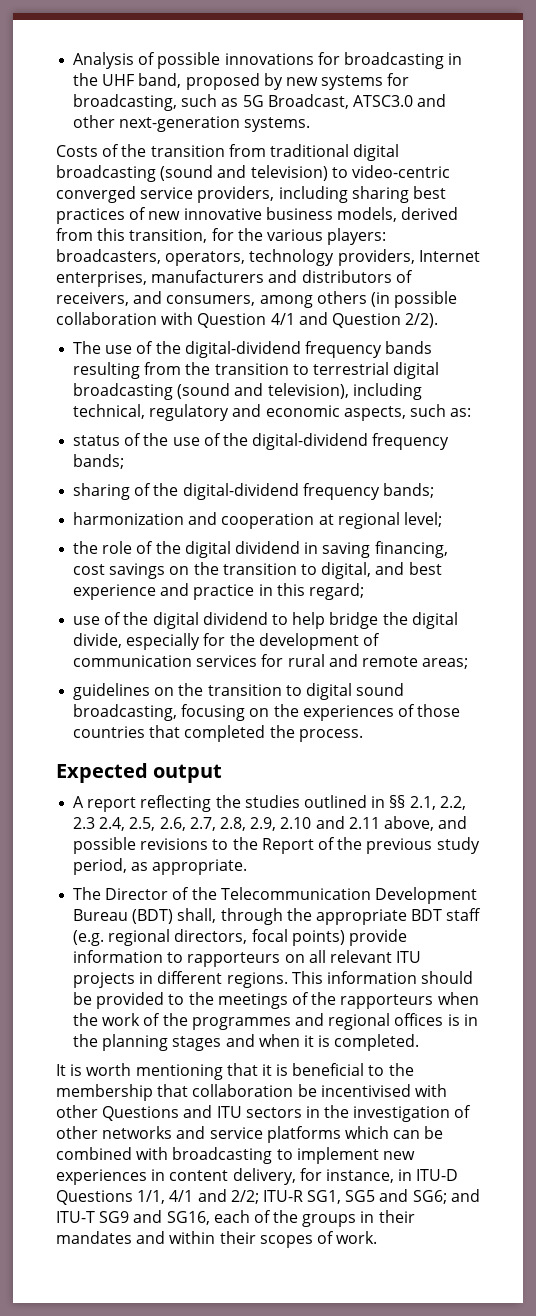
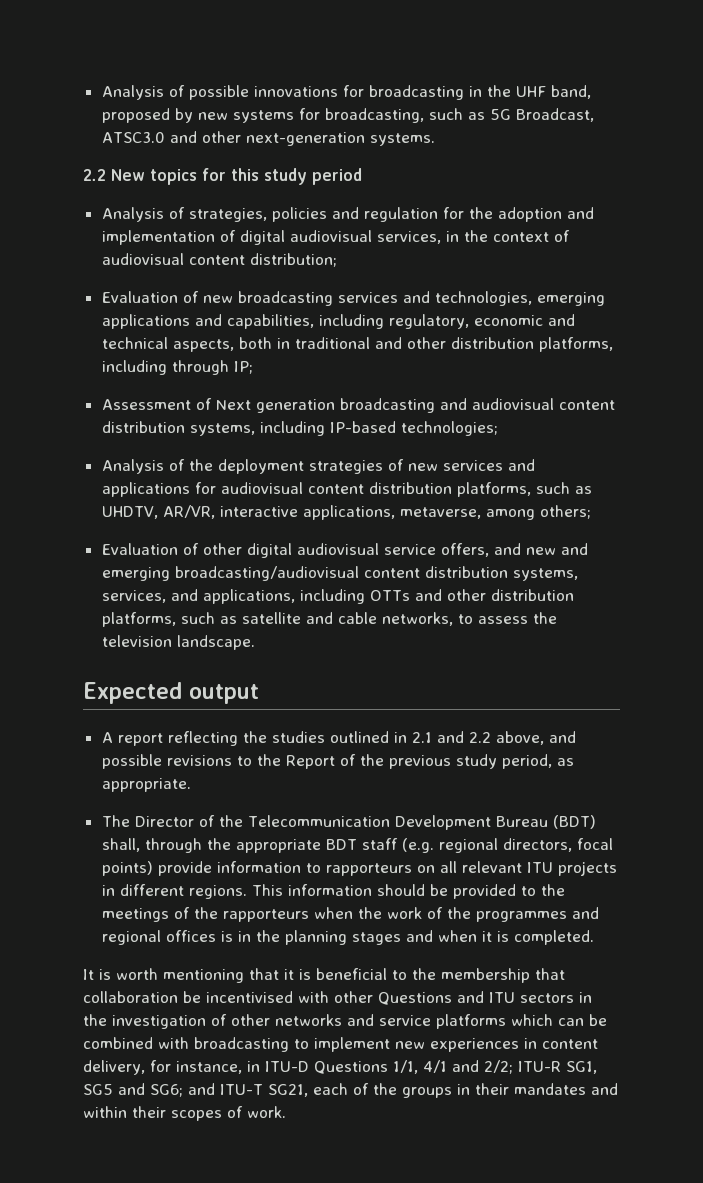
[56,144,400,161] [56,165,450,182] [56,186,446,203] [56,207,459,224] [56,228,387,245] [56,249,480,266] [56,270,413,287] [56,291,458,308] [56,312,439,328] [73,341,433,358] [73,362,440,379] [73,383,422,400] [73,404,472,421] [73,433,450,450] [73,454,125,469] [73,483,434,500] [73,512,442,529] [73,541,448,558] [73,562,442,579] [73,583,364,600] [73,612,458,629] [73,633,380,650] [73,654,469,669] [73,683,405,700] [73,704,461,721] [73,725,363,742] Costs of the transition from traditional digital broadcasting (sound and television) to video-centric converged service providers, including sharing best practices of new innovative business models, derived from this transition, for the various players: broadcasters, operators, technology providers, Internet enterprises, manufacturers and distributors of receivers, and consumers, among others (in possible collaboration with Question 4/1 and Question 2/2). // The use of the digital-dividend frequency bands resulting from the transition to terrestrial digital broadcasting (sound and television), including technical, regulatory and economic aspects, such as: // status of the use of the digital-dividend frequency bands; // sharing of the digital-dividend frequency bands; // harmonization and cooperation at regional level; // the role of the digital dividend in saving financing, cost savings on the transition to digital, and best experience and practice in this regard; // use of the digital dividend to help bridge the digital divide, especially for the development of communication services for rural and remote areas; // guidelines on the transition to digital sound broadcasting, focusing on the experiences of those countries that completed the process. -> [83,168,362,185] [101,207,594,222] [101,230,570,245] [101,253,337,267] [101,291,605,306] [101,314,575,329] [101,337,613,352] [101,360,253,375] [101,398,615,413] [101,421,498,436] [101,459,535,474] [101,482,592,497] [101,505,591,520] [101,543,588,558] [101,566,578,581] [101,589,574,604] [101,612,557,627] [101,635,255,650] 2.2 New topics for this study period // Analysis of strategies, policies and regulation for the adoption and implementation of digital audiovisual services, in the context of audiovisual content distribution; // Evaluation of new broadcasting services and technologies, emerging applications and capabilities, including regulatory, economic and technical aspects, both in traditional and other distribution platforms, including through IP; // Assessment of Next generation broadcasting and audiovisual content distribution systems, including IP-based technologies; // Analysis of the deployment strategies of new services and applications for audiovisual content distribution platforms, such as UHDTV, AR/VR, interactive applications, metaverse, among others; // Evaluation of other digital audiovisual service offers, and new and emerging broadcasting/audiovisual content distribution systems, services, and applications, including OTTs and other distribution platforms, such as satellite and cable networks, to assess the television landscape.
[389,795,466,810] [73,816,380,831] §§ 2.1, 2.2, 2.3 2.4, 2.5, 2.6, 2.7, 2.8, 2.9, 2.10 and 2.11 -> [411,731,491,743] 2.1 and 2.2
[99,1210,210,1225] SG9 and SG16, -> [268,1084,308,1097] SG21,

